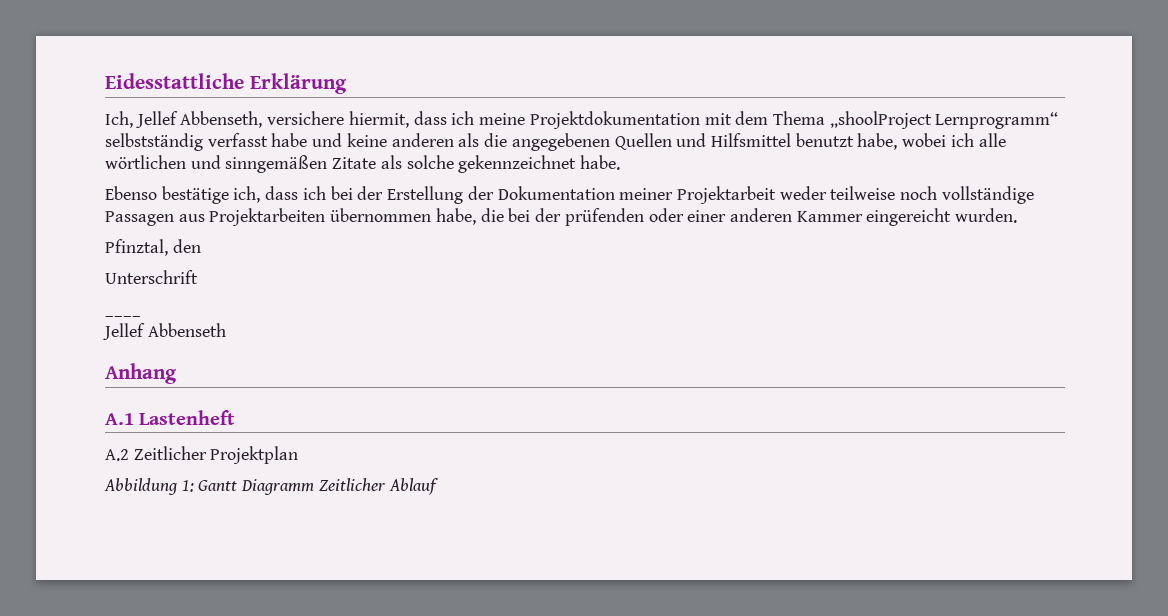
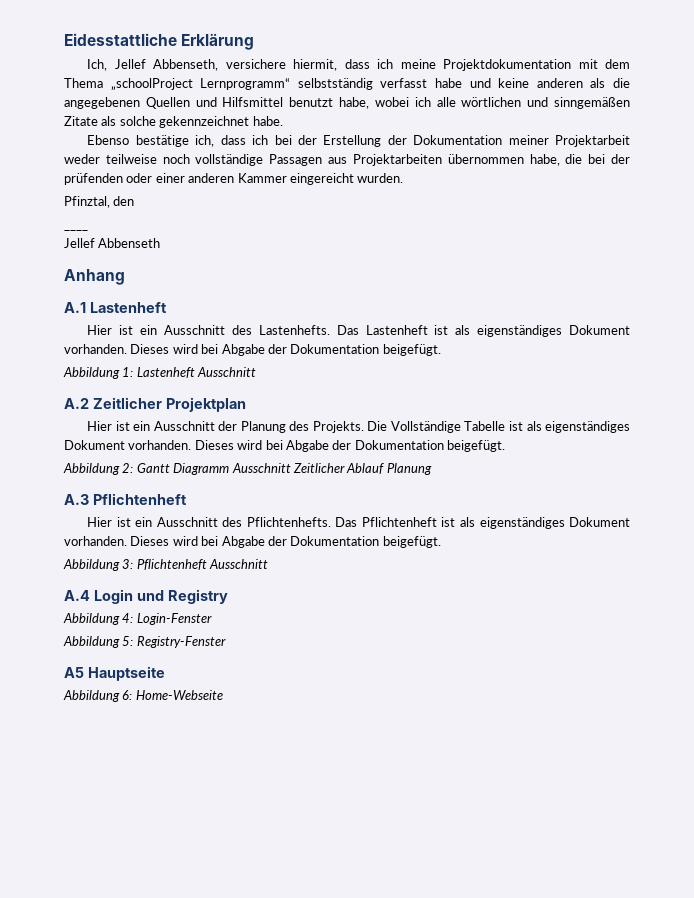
[829,111,932,129] „shoolProject -> [110,78,193,91] „schoolProject
[105,270,198,284] // Unterschrift -> (135, 201) none
[105,446,299,464] [104,478,194,495] A.2 Zeitlicher Projektplan // Abbildung 1: -> [87,325,630,337] [64,344,441,356] [63,367,257,379] [64,397,246,412] [87,421,631,433] [64,440,505,452] [63,463,134,475] Hier ist ein Ausschnitt des Lastenhefts. Das Lastenheft ist als eigenständiges Dokument vorhanden. Dieses wird bei Abgabe der Dokumentation beigefügt. // Abbildung 1: Lastenheft Ausschnitt // A.2 Zeitlicher Projektplan // Hier ist ein Ausschnitt der Planung des Projekts. Die Vollständige Tabelle ist als eigenständiges Dokument vorhanden. Dieses wird bei Abgabe der Dokumentation beigefügt. // Abbildung 2:
(315, 487) none -> [231,463,291,473] Ausschnitt
(439, 486) none -> [386,463,432,475] [64,493,187,505] [87,517,630,529] [64,536,441,548] [63,559,269,571] [64,589,228,604] [63,613,212,625] [63,636,226,648] [64,666,165,681] [63,690,223,702] Planung // A.3 Pflichtenheft // Hier ist ein Ausschnitt des Pflichtenhefts. Das Pflichtenheft ist als eigenständiges Dokument vorhanden. Dieses wird bei Abgabe der Dokumentation beigefügt. // Abbildung 3: Pflichtenheft Ausschnitt // A.4 Login und Registry // Abbildung 4: Login-Fenster // Abbildung 5: Registry-Fenster // A5 Hauptseite // Abbildung 6: Home-Webseite

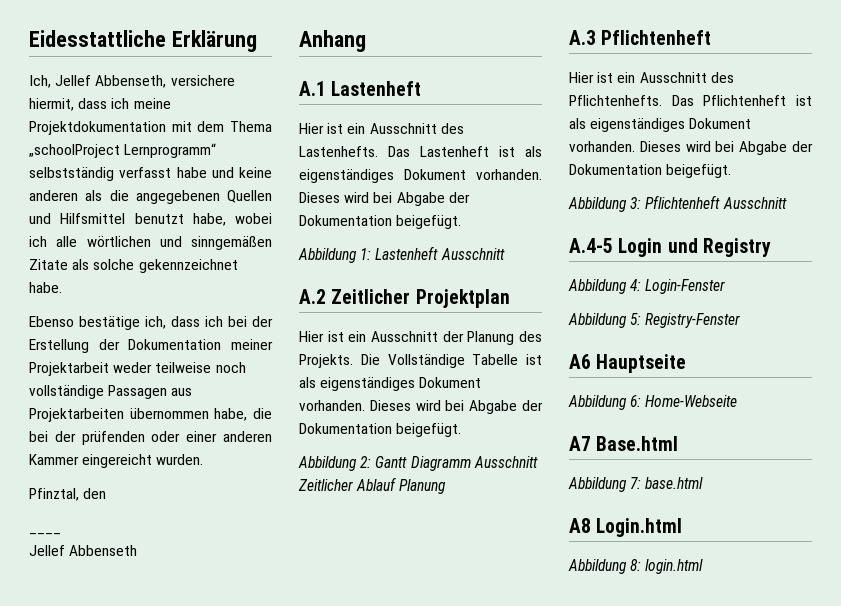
[64,590,90,601] A.4 -> [569,238,613,253] A.4-5
[64,667,84,678] A5 -> [569,354,591,369] A6
(223, 695) none -> [569,436,679,451] [568,477,704,492] [569,518,683,537] [568,559,704,574] // A7 Base.html // Abbildung 7: base.html // A8 Login.html // Abbildung 8: login.html

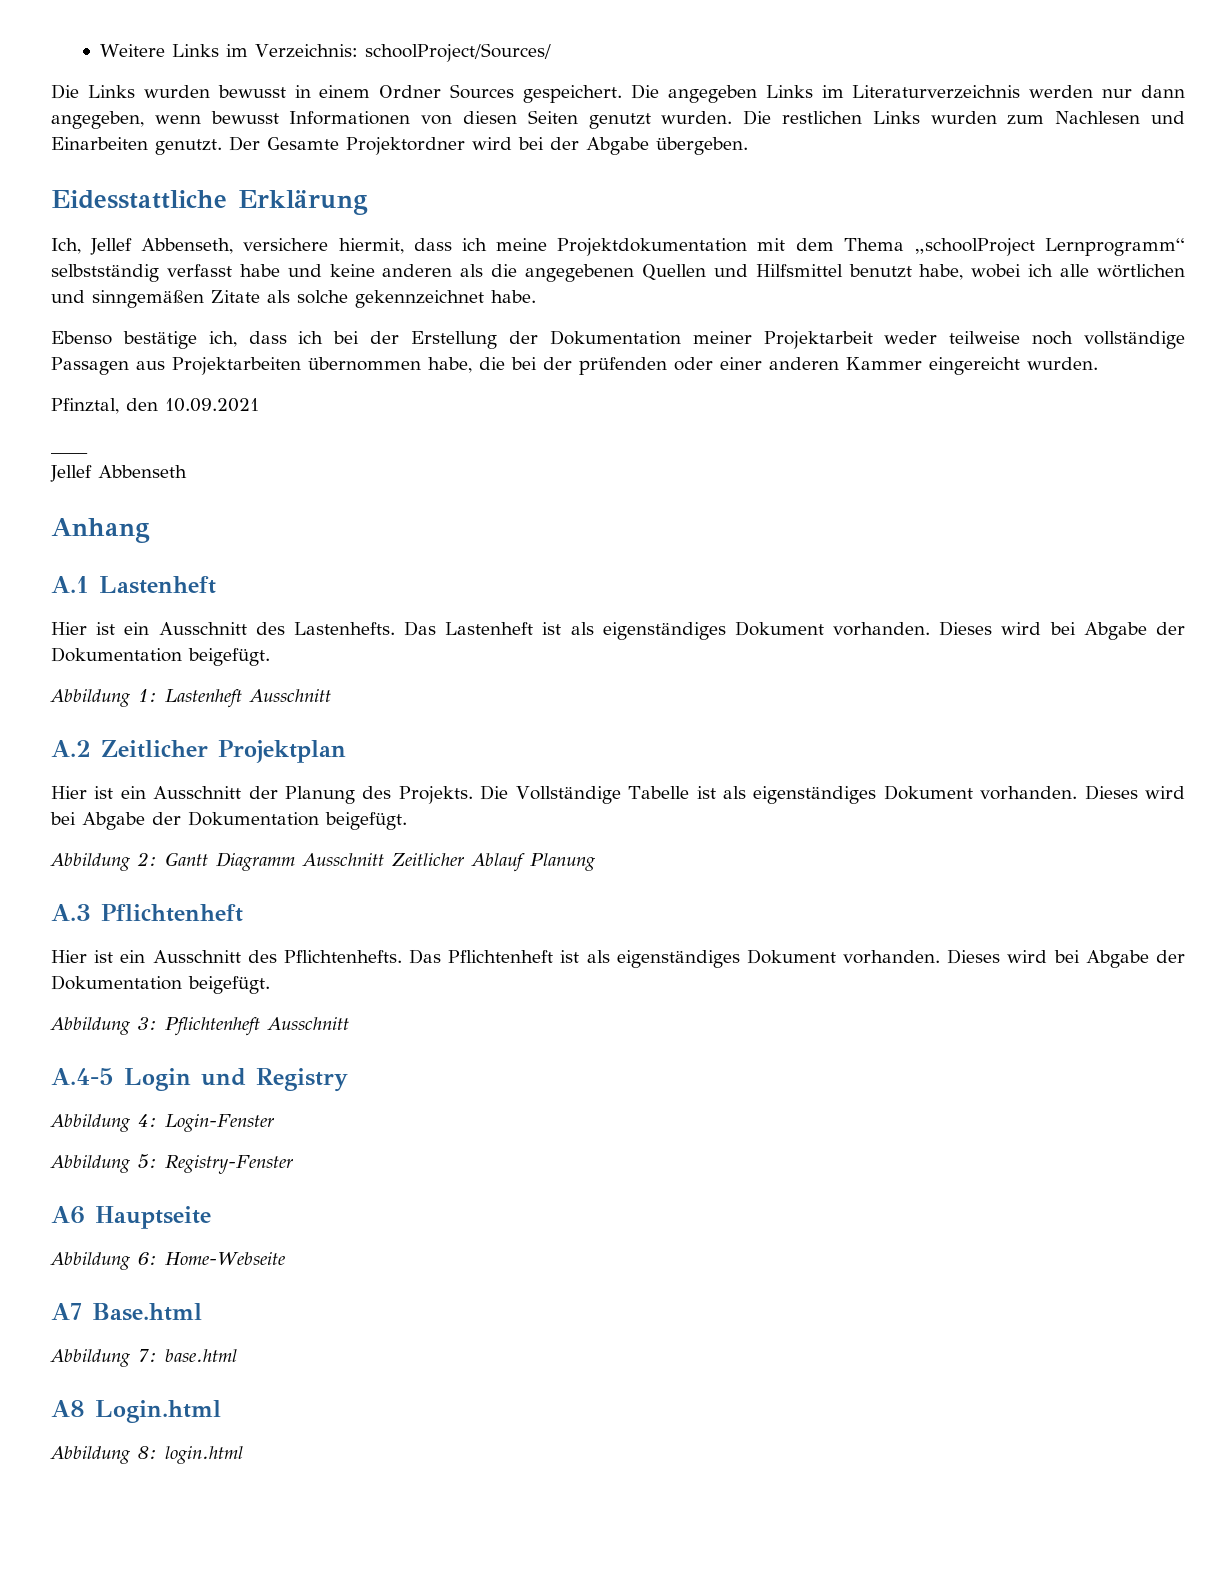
(29, 38) none -> [99,43,551,62] [51,84,1185,103] [51,110,1185,129] [51,136,748,155] Weitere Links im Verzeichnis: schoolProject/Sources/ // Die Links wurden bewusst in einem Ordner Sources gespeichert. Die angegeben Links im Literaturverzeichnis werden nur dann angegeben, wenn bewusst Informationen von diesen Seiten genutzt wurden. Die restlichen Links wurden zum Nachlesen und Einarbeiten genutzt. Der Gesamte Projektordner wird bei der Abgabe übergeben. //
(107, 493) none -> [165,398,259,412] 10.09.2021

